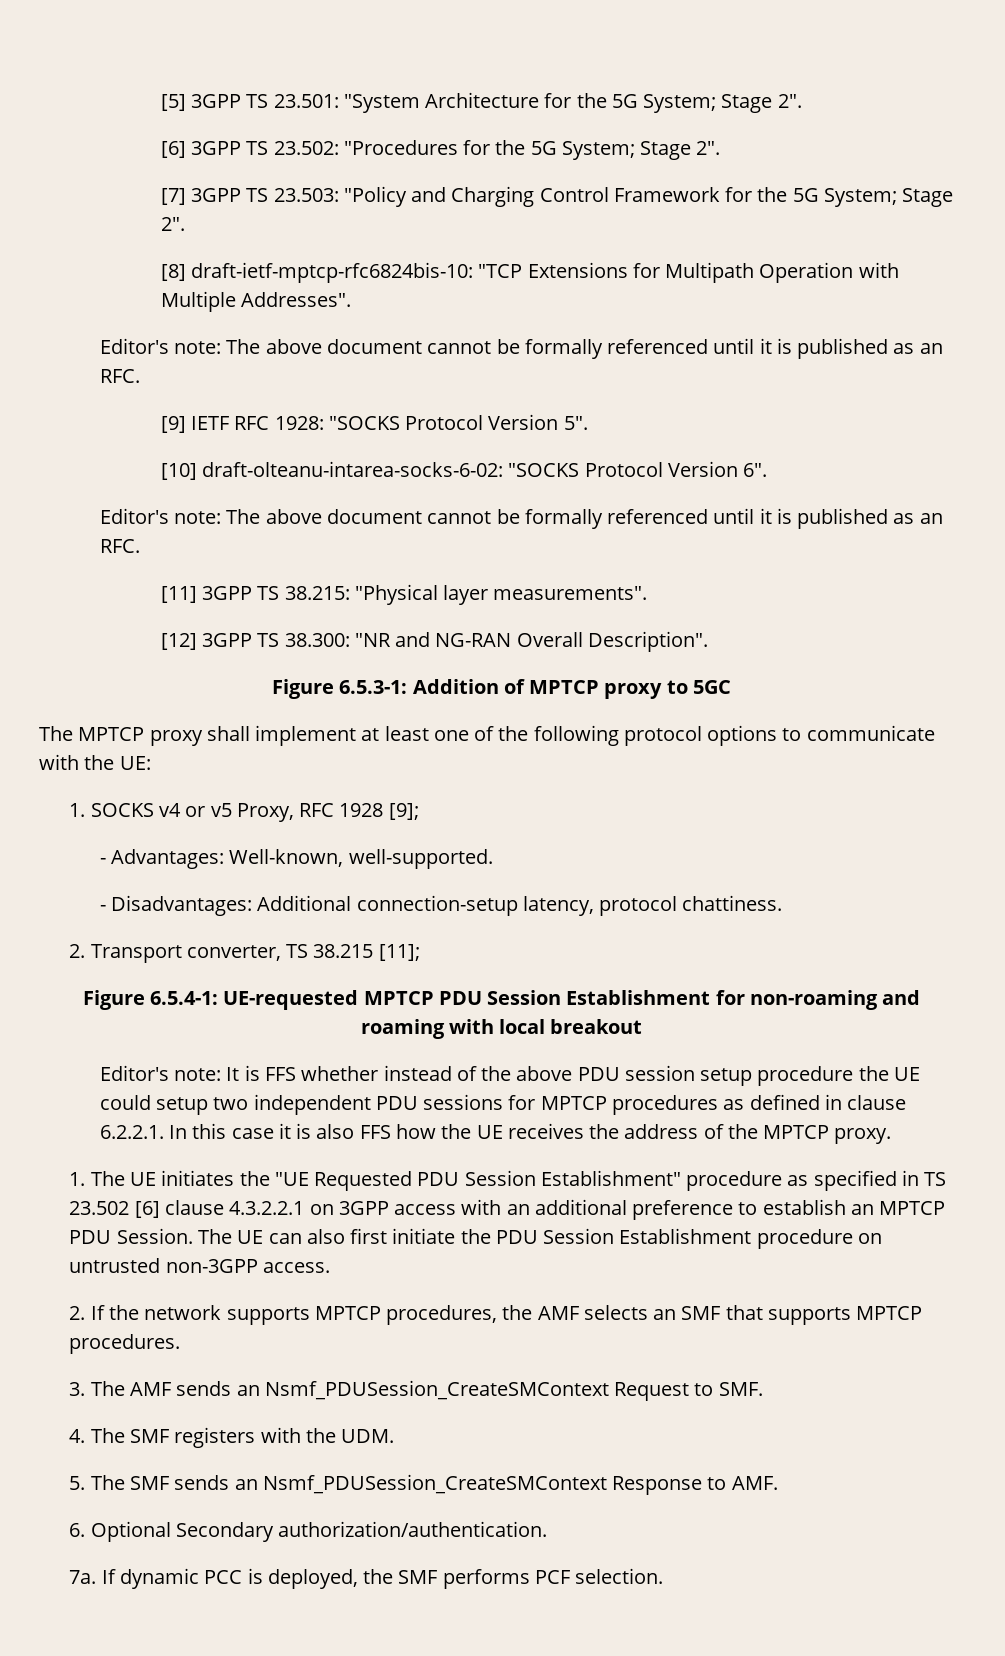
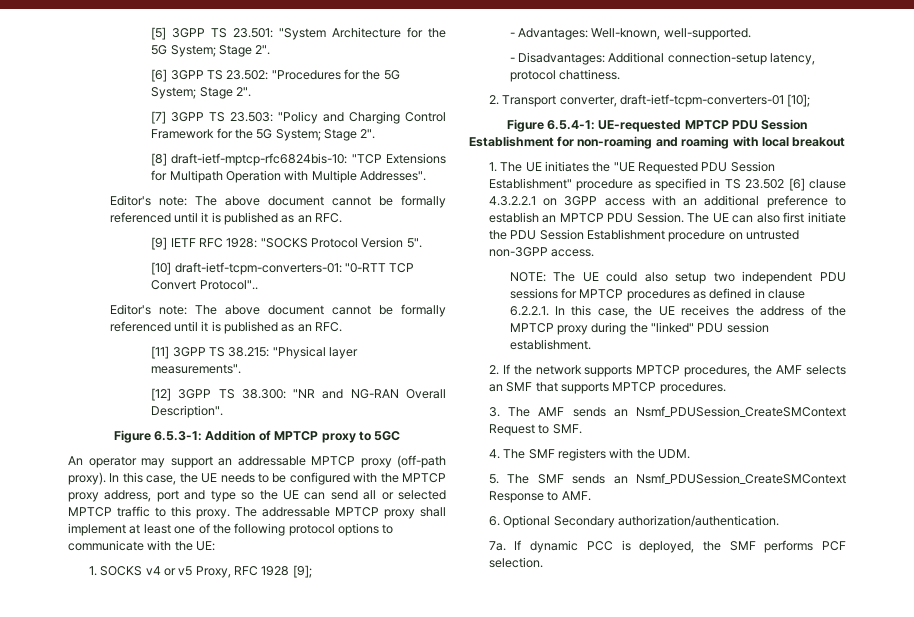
[202,461,768,477] draft-olteanu-intarea-socks-6-02: "SOCKS Protocol Version 6". -> [174,262,415,275] [151,280,258,290] draft-ietf-tcpm-converters-01: "0-RTT TCP Convert Protocol"..
[39,726,73,741] The -> [68,455,446,468] [68,472,447,485] [68,490,446,502] [68,506,330,519] An operator may support an addressable MPTCP proxy (off-path proxy). In this case, the UE needs to be configured with the MPTCP proxy address, port and type so the UE can send all or selected MPTCP traffic to this proxy. The addressable
[286,944,420,961] TS 38.215 [11]; -> [619,94,811,107] draft-ietf-tcpm-converters-01 [10];
[99,1065,920,1086] [99,1094,907,1115] [99,1123,892,1144] // Editor's note: It is FFS whether instead of the above PDU session setup procedure the UE could setup two independent PDU sessions for MPTCP procedures as defined in clause 6.2.2.1. In this case it is also FFS how the UE receives the address of the MPTCP proxy. -> (846, 142) none
(330, 1267) none -> [509,271,846,284] [509,288,806,301] [509,305,847,318] [509,322,769,335] [509,339,591,350] // NOTE: The UE could also setup two independent PDU sessions for MPTCP procedures as defined in clause 6.2.2.1. In this case, the UE receives the address of the MPTCP proxy during the "linked" PDU session establishment.

